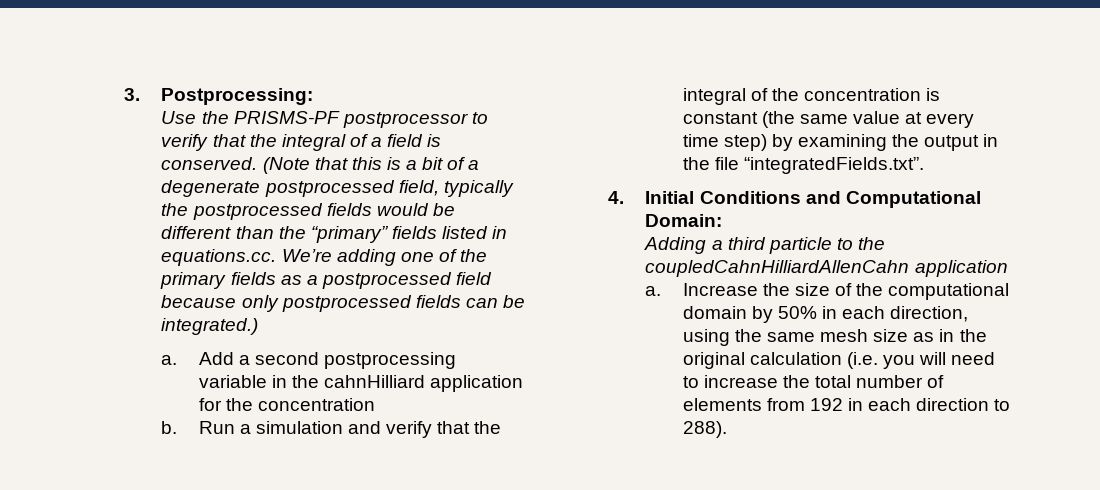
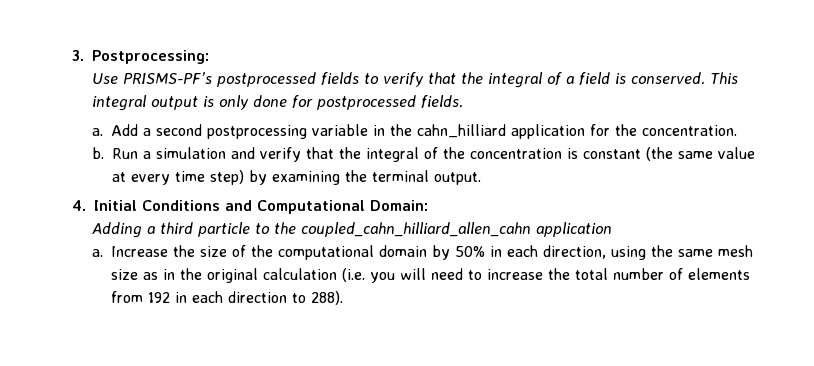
[201,111,468,128] the PRISMS-PF postprocessor -> [122,72,359,87] PRISMS-PF’s postprocessed fields
[262,157,480,174] [161,180,514,197] [161,203,455,220] [161,226,508,243] [161,249,488,266] [160,272,493,289] [161,295,526,312] [161,318,259,335] (Note that this is a bit of a degenerate postprocessed field, typically the postprocessed fields would be different than the “primary” fields listed in equations.cc. We’re adding one of the primary fields as a postprocessed field because only postprocessed fields can be integrated.) -> [709,72,738,84] [91,95,463,111] This integral output is only done for postprocessed fields.
[323,375,425,388] cahnHilliard -> [417,124,507,138] cahn_hilliard
[257,398,375,411] concentration -> [642,125,738,136] concentration.
[924,134,999,151] [682,157,924,174] output in the file “integratedFields.txt”. -> [371,170,481,185] terminal output.
[645,260,910,277] coupledCahnHilliardAllenCahn -> [300,222,531,237] coupled_cahn_hilliard_allen_cahn

